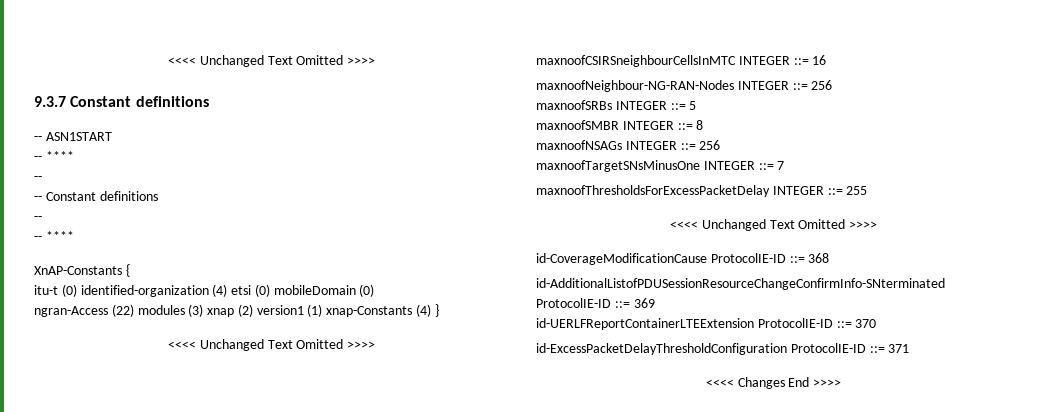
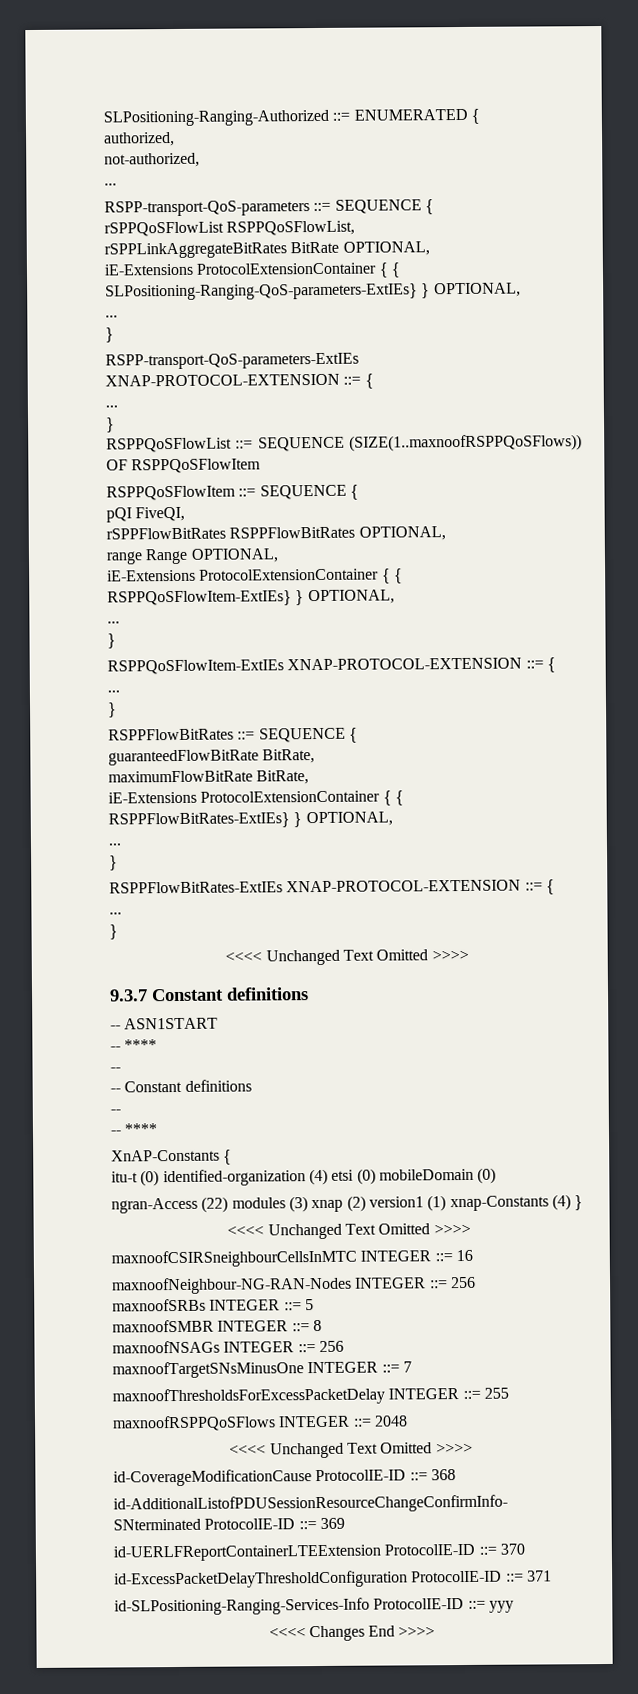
(167, 61) none -> [103,108,480,127] [104,131,175,147] [104,152,200,168] [104,183,117,186] [104,199,434,217] [104,220,356,237] [104,241,430,259] [104,262,401,278] [105,282,521,301] [105,315,118,318] [105,327,114,343] [105,352,359,370] [105,373,374,389] [105,405,118,408] [105,417,115,433] [106,434,582,453] [106,458,262,474] [106,484,359,501] [106,506,186,523] [106,526,446,541] [106,548,279,565] [107,568,403,584] [107,589,395,607] [107,621,120,624] [107,633,116,649] [107,657,556,675] [107,690,120,693] [107,702,117,718] [108,727,358,743] [108,749,316,766] [108,770,310,785] [108,790,404,806] [108,811,393,829] [108,843,121,846] [109,855,118,871] [109,879,555,895] [109,912,122,915] [109,924,118,940] SLPositioning-Ranging-Authorized ::= ENUMERATED { // authorized, // not-authorized, // ... // RSPP-transport-QoS-parameters ::= SEQUENCE { // rSPPQoSFlowList RSPPQoSFlowList, // rSPPLinkAggregateBitRates BitRate OPTIONAL, // iE-Extensions ProtocolExtensionContainer { { SLPositioning-Ranging-QoS-parameters-ExtIEs} } OPTIONAL, // ... // } // RSPP-transport-QoS-parameters-ExtIEs XNAP-PROTOCOL-EXTENSION ::= { // ... // } // RSPPQoSFlowList ::= SEQUENCE (SIZE(1..maxnoofRSPPQoSFlows)) OF RSPPQoSFlowItem // RSPPQoSFlowItem ::= SEQUENCE { // pQI FiveQI, // rSPPFlowBitRates RSPPFlowBitRates OPTIONAL, // range Range OPTIONAL, // iE-Extensions ProtocolExtensionContainer { { RSPPQoSFlowItem-ExtIEs} } OPTIONAL, // ... // } // RSPPQoSFlowItem-ExtIEs XNAP-PROTOCOL-EXTENSION ::= { // ... // } // RSPPFlowBitRates ::= SEQUENCE { // guaranteedFlowBitRate BitRate, // maximumFlowBitRate BitRate, // iE-Extensions ProtocolExtensionContainer { { RSPPFlowBitRates-ExtIEs} } OPTIONAL, // ... // } // RSPPFlowBitRates-ExtIEs XNAP-PROTOCOL-EXTENSION ::= { // ... // } //
(868, 190) none -> [112,1415,408,1432] // maxnoofRSPPQoSFlows INTEGER ::= 2048
(910, 348) none -> [114,1597,514,1616] // id-SLPositioning-Ranging-Services-Info ProtocolIE-ID ::= yyy

